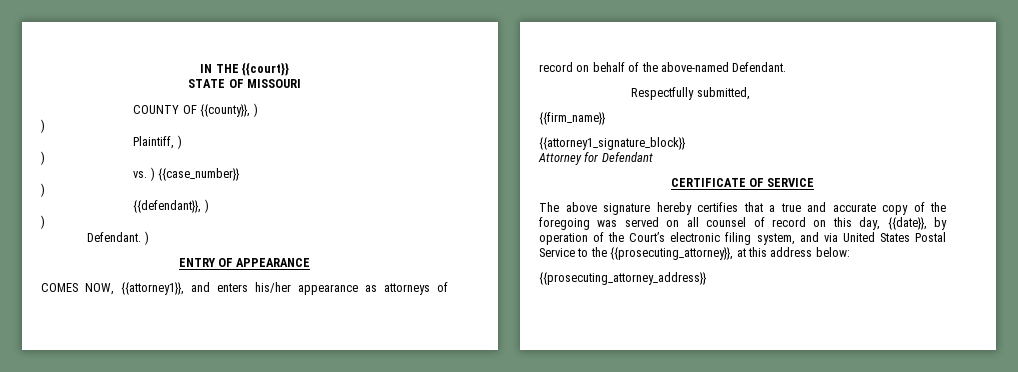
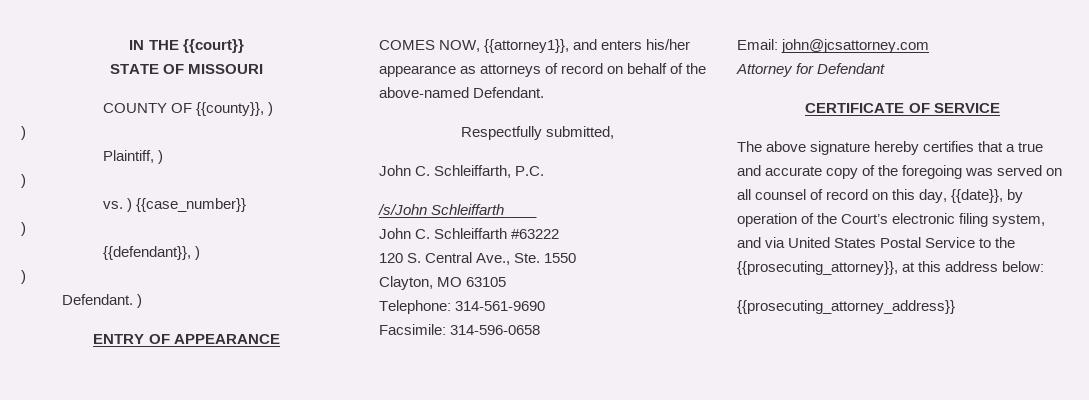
[539,112,606,125] [539,137,686,150] {{firm_name}} // {{attorney1_signature_block}} -> [379,165,545,178] [378,204,538,218] [379,228,560,239] [379,252,577,265] [379,276,507,290] [379,300,546,314] [379,324,541,335] [737,39,930,53] John C. Schleiffarth, P.C. // /s/John Schleiffarth____ // John C. Schleiffarth #63222 // 120 S. Central Ave., Ste. 1550 // Clayton, MO 63105 // Telephone: 314-561-9690 // Facsimile: 314-596-0658 // Email: john@jcsattorney.com

